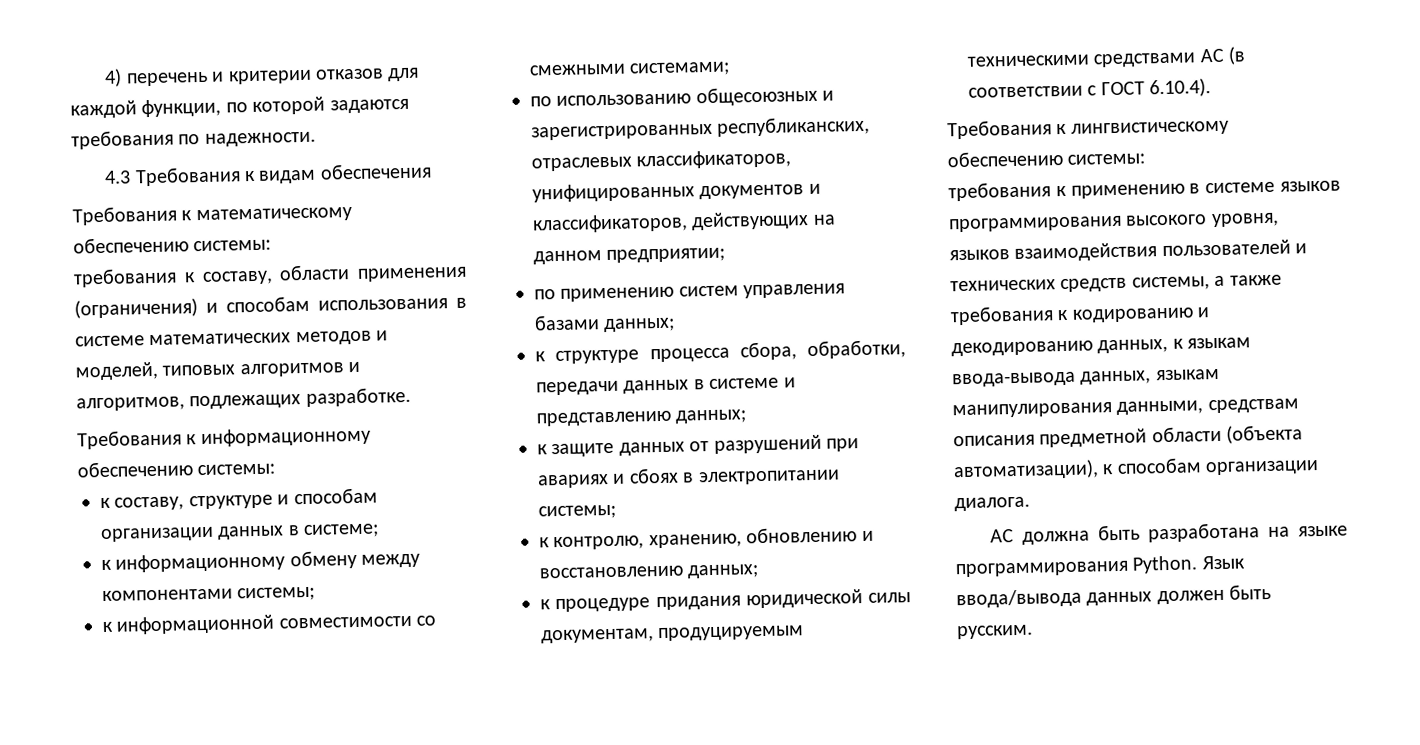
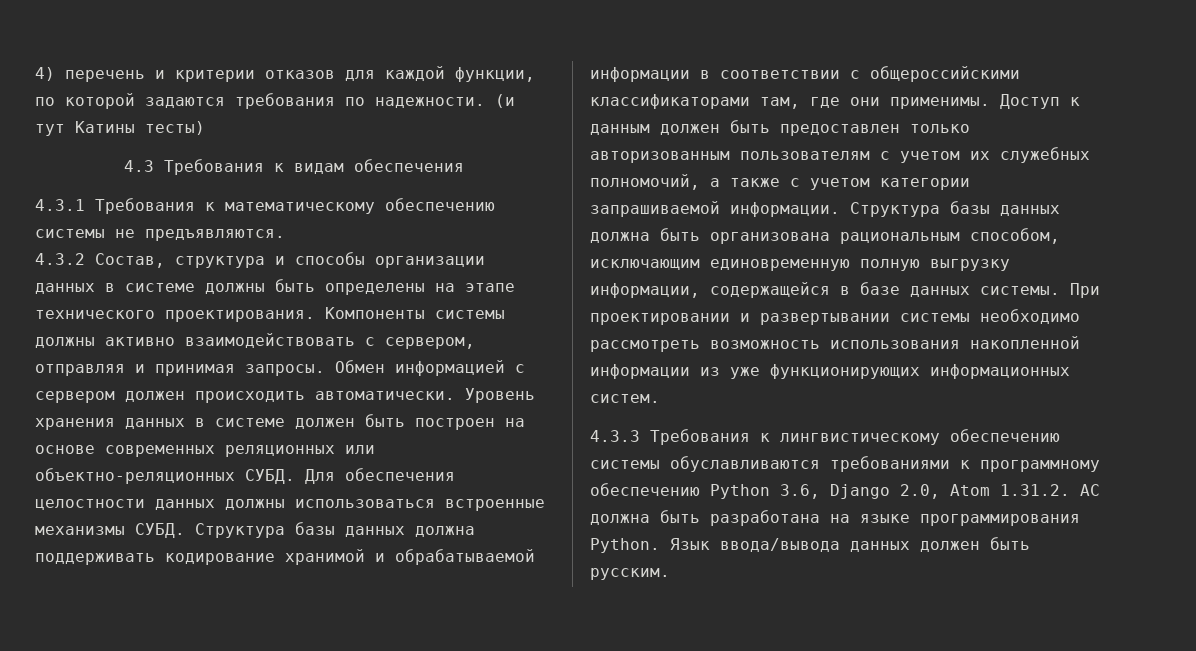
(316, 139) none -> [495,94,515,108] [35,121,205,136] (и тут Катины тесты)
(432, 171) none -> [35,199,85,211] 4.3.1
[193,239,272,252] [73,264,467,288] [74,295,467,319] [75,330,389,347] [75,361,361,381] [76,386,411,412] [77,426,371,450] [77,460,276,478] [100,487,378,511] [100,523,380,543] [101,550,421,573] [102,586,316,602] [102,614,437,635] [529,61,731,77] [530,85,835,107] [531,115,871,141] [531,149,792,172] [532,182,821,203] [532,211,836,234] [533,247,726,265] [534,283,846,302] [534,314,676,333] [535,339,906,365] [536,377,796,396] [536,409,747,427] [537,434,859,458] [537,467,840,489] [538,504,616,520] [539,526,874,551] [539,564,760,579] [540,589,911,613] [541,625,805,644] [967,46,1247,68] [968,78,1212,98] [947,119,1229,140] [947,150,1146,168] [948,180,1341,202] [949,212,1279,233] [949,239,1308,262] [950,274,1282,293] [950,305,1211,326] [951,337,1252,357] [952,368,1220,388] [952,398,1299,419] [953,424,1304,448] [953,457,1320,481] [954,496,1030,512] системы: // требования к составу, области применения (ограничения) и способам использования в системе математических методов и моделей, типовых алгоритмов и алгоритмов, подлежащих разработке. // Требования к информационному обеспечению системы: // к составу, структуре и способам организации данных в системе; // к информационному обмену между компонентами системы; // к информационной совместимости со смежными системами; // по использованию общесоюзных и зарегистрированных республиканских, отраслевых классификаторов, унифицированных документов и классификаторов, действующих на данном предприятии; // по применению систем управления базами данных; // к структуре процесса сбора, обработки, передачи данных в системе и представлению данных; // к защите данных от разрушений при авариях и сбоях в электропитании системы; // к контролю, хранению, обновлению и восстановлению данных; // к процедуре придания юридической силы документам, продуцируемым техническими средствами АС (в соответствии с ГОСТ 6.10.4). // Требования к лингвистическому обеспечению системы: // требования к применению в системе языков программирования высокого уровня, языков взаимодействия пользователей и технических средств системы, а также требования к кодированию и декодированию данных, к языкам ввода-вывода данных, языкам манипулирования данными, средствам описания предметной области (объекта автоматизации), к способам организации диалога. // -> [35,229,285,241] [35,252,485,268] [35,279,515,295] [35,307,505,322] [35,333,475,349] [35,360,525,376] [35,388,535,403] [35,414,525,430] [35,445,375,457] [35,468,455,484] [35,499,545,511] [35,522,475,538] [35,549,535,565] [590,66,1020,82] [590,94,1080,109] [590,120,970,136] [590,147,1090,163] [590,174,970,190] [590,201,1060,217] [590,228,1060,244] [590,259,1010,271] [590,282,1100,298] [590,309,1080,325] [590,336,1080,352] [590,364,1070,379] [590,394,660,403] [590,429,1060,445] [590,456,1100,472] [590,483,1070,499] системы не предъявляются. // 4.3.2 Состав, структура и способы организации данных в системе должны быть определены на этапе технического проектирования. Компоненты системы должны активно взаимодействовать с сервером, отправляя и принимая запросы. Обмен информацией с сервером должен происходить автоматически. Уровень хранения данных в системе должен быть построен на основе современных реляционных или объектно-реляционных СУБД. Для обеспечения целостности данных должны использоваться встроенные механизмы СУБД. Структура базы данных должна поддерживать кодирование хранимой и обрабатываемой информации в соответствии с общероссийскими классификаторами там, где они применимы. Доступ к данным должен быть предоставлен только авторизованным пользователям с учетом их служебных полномочий, а также с учетом категории запрашиваемой информации. Структура базы данных должна быть организована рациональным способом, исключающим единовременную полную выгрузку информации, содержащейся в базе данных системы. При проектировании и развертывании системы необходимо рассмотреть возможность использования накопленной информации из уже функционирующих информационных систем. // 4.3.3 Требования к лингвистическому обеспечению системы обуславливаются требованиями к программному обеспечению Python 3.6, Django 2.0, Atom 1.31.2.

